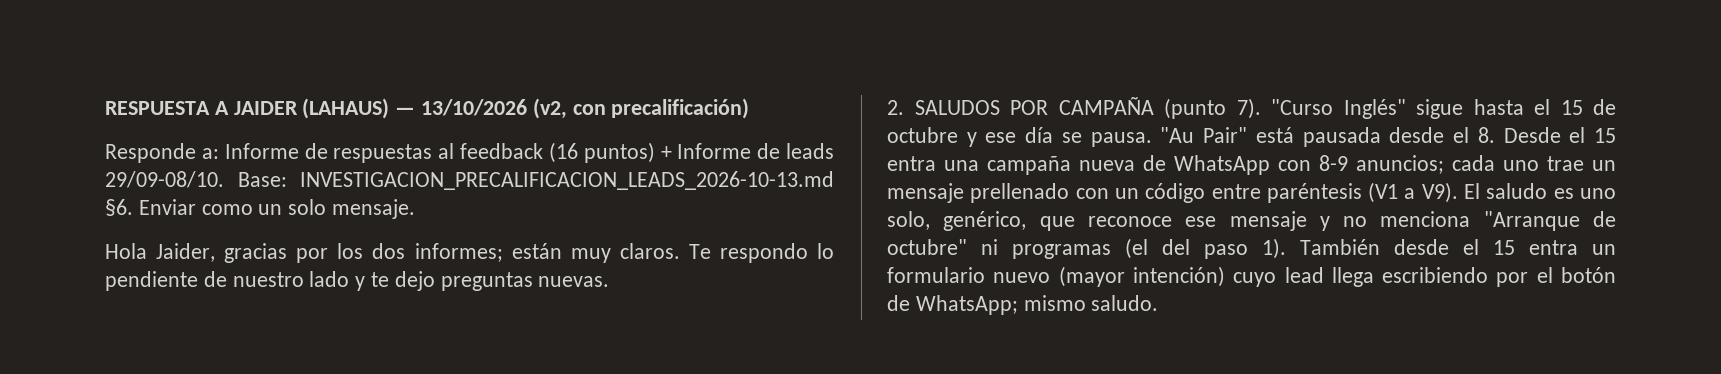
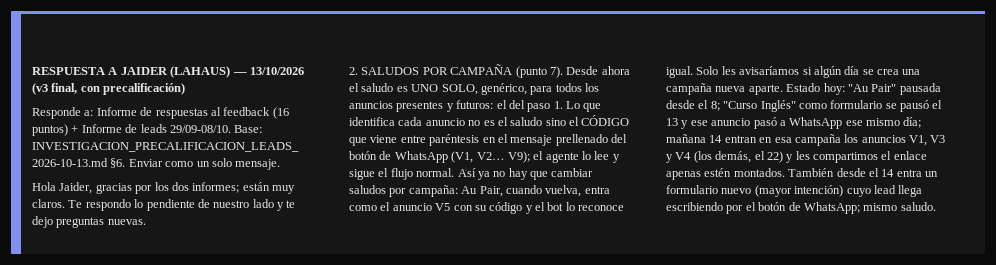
[532,98,567,119] (v2, -> [32,83,78,95] (v3 final,
[1271,99,1616,119] [887,127,1152,147] "Curso Inglés" sigue hasta el 15 de octubre y ese día se pausa. -> [566,66,630,75] [349,83,599,95] [349,100,602,112] [349,115,630,126] [349,134,627,146] [349,151,620,163] [349,168,594,180] [349,185,610,197] [349,202,625,214] [666,66,921,78] [666,83,845,95] Desde ahora el saludo es UNO SOLO, genérico, para todos los anuncios presentes y futuros: el del paso 1. Lo que identifica cada anuncio no es el saludo sino el CÓDIGO que viene entre paréntesis en el mensaje prellenado del botón de WhatsApp (V1, V2… V9); el agente lo lee y sigue el flujo normal. Así ya no hay que cambiar saludos por campaña: Au Pair, cuando vuelva, entra como el anuncio V5 con su código y el bot lo reconoce igual. Solo les avisaríamos si algún día se crea una campaña nueva aparte. Estado hoy:
[1255,127,1294,143] está -> (897, 88) none
[1477,127,1616,143] [887,155,1616,175] [887,182,1616,203] [887,211,1616,231] [887,238,1286,259] 8. Desde el 15 entra una campaña nueva de WhatsApp con 8-9 anuncios; cada uno trae un mensaje prellenado con un código entre paréntesis (V1 a V9). El saludo es uno solo, genérico, que reconoce ese mensaje y no menciona "Arranque de octubre" ni programas (el del paso 1). -> [710,100,943,112] [666,117,922,129] [666,134,946,146] [666,151,927,163] [666,168,785,180] 8; "Curso Inglés" como formulario se pausó el 13 y ese anuncio pasó a WhatsApp ese mismo día; mañana 14 entran en esa campaña los anuncios V1, V3 y V4 (los demás, el 22) y les compartimos el enlace apenas estén montados.
[1493,240,1515,255] 15 -> [881,169,895,177] 14

